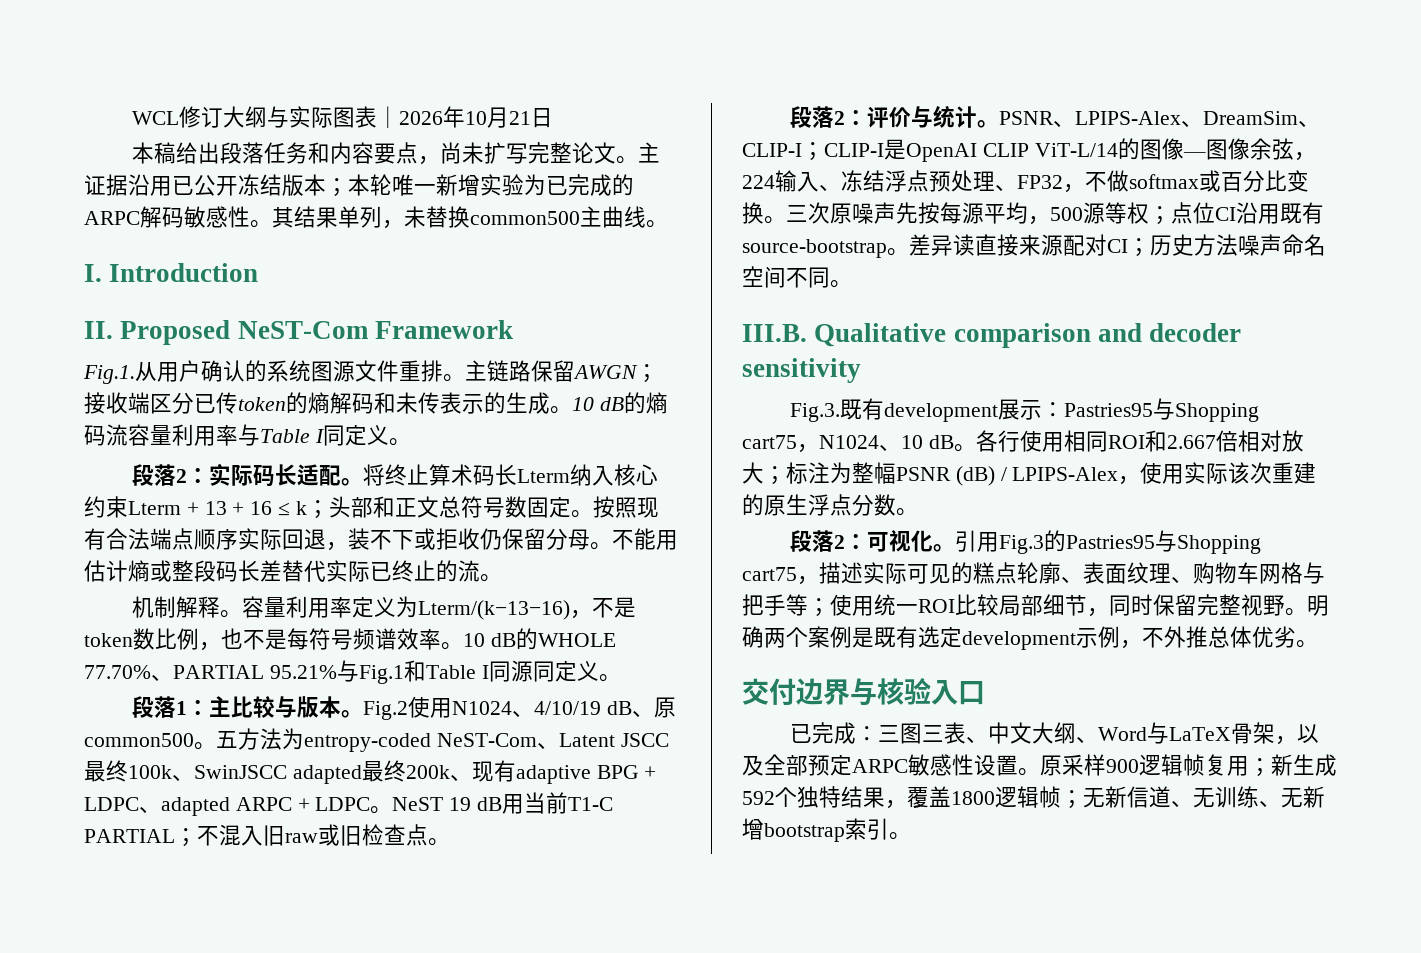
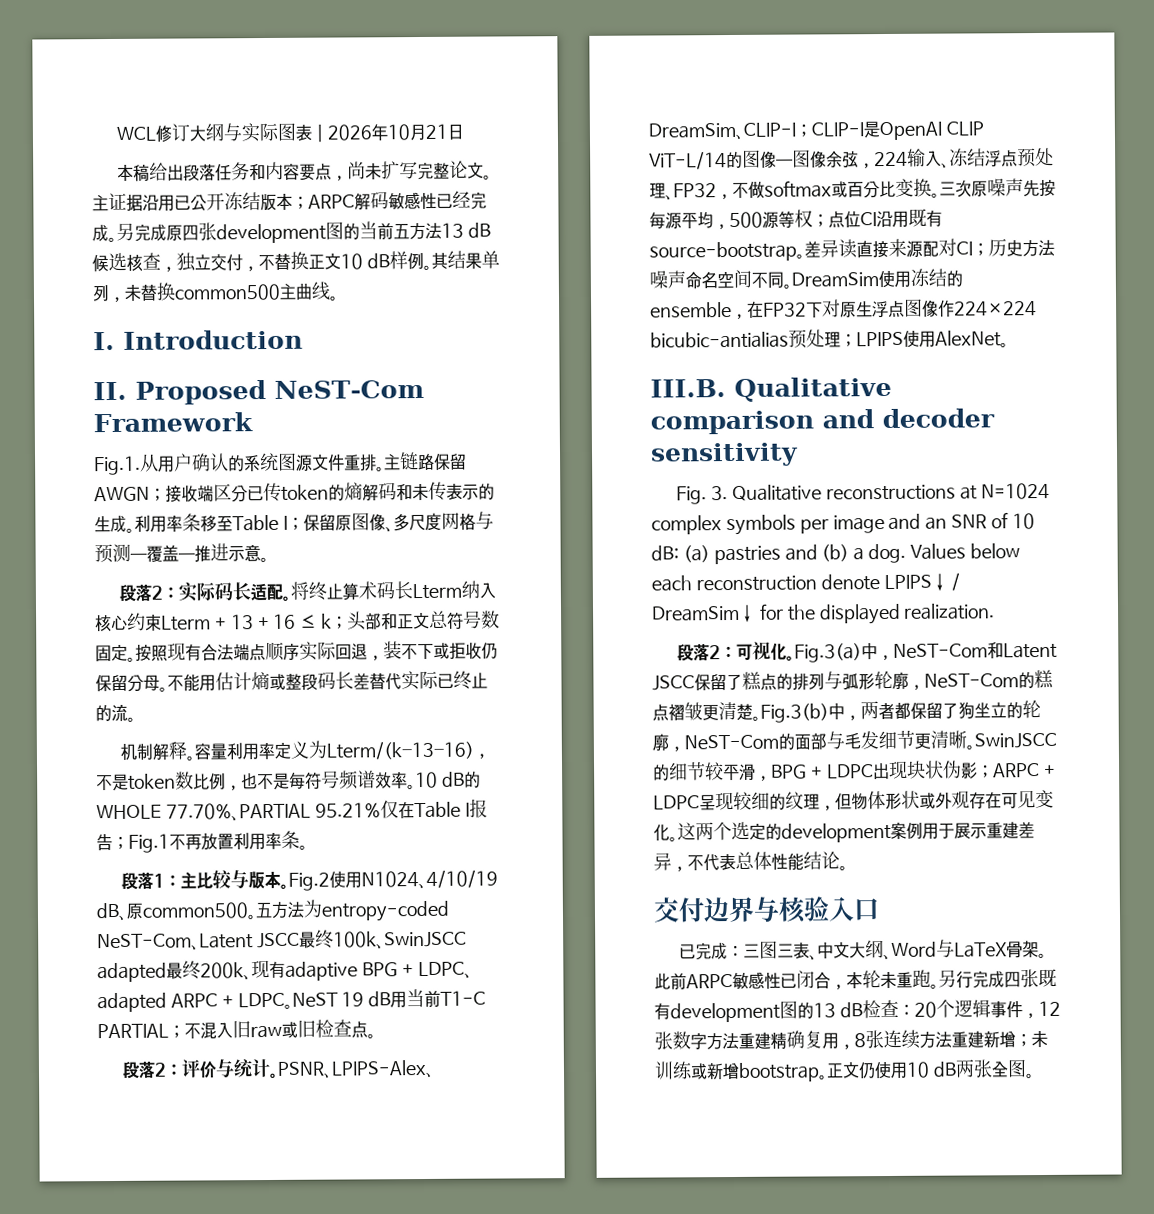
[348,174,634,196] [84,206,250,228] 本轮唯一新增实验为已完成的ARPC解码敏感性 -> [308,190,487,211] [92,221,491,244] [91,251,424,273] ARPC解码敏感性已经完成。另完成原四张development图的当前五方法13 dB候选核查，独立交付，不替换正文10 dB样例
[572,392,668,414] [84,424,389,446] 10 dB的熵码流容量利用率与Table I同定义 -> [134,511,494,533] [94,543,261,564] 利用率条移至Table I；保留原图像、多尺度网格与预测—覆盖—推进示意
[336,660,599,684] 与Fig.1和Table I同源同定义 -> [379,798,488,820] [96,830,300,853] 仅在Table I报告；Fig.1不再放置利用率条
(852, 284) none -> [791,268,963,289] [650,298,1037,319] [650,329,1009,349] DreamSim使用冻结的ensemble，在FP32下对原生浮点图像作224×224 bicubic-antialias预处理；LPIPS使用AlexNet。
[789,398,1259,422] [742,430,1304,453] [742,462,1317,486] [742,494,918,516] Fig.3.既有development展示：Pastries95与Shopping cart75，N1024、10 dB。各行使用相同ROI和2.667倍相对放大；标注为整幅PSNR (dB) / LPIPS-Alex，使用实际该次重建的原生浮点分数。 -> [676,482,1050,505] [651,512,1035,536] [651,543,1020,565] [651,572,961,593] [651,603,996,625] Fig. 3. Qualitative reconstructions at N=1024 complex symbols per image and an SNR of 10 dB: (a) pastries and (b) a dog. Values below each reconstruction denote LPIPS↓ / DreamSim↓ for the displayed realization.
[954,530,1261,554] [742,562,1325,585] [742,594,1329,617] [742,626,1296,650] 引用Fig.3的Pastries95与Shopping cart75，描述实际可见的糕点轮廓、表面纹理、购物车网格与把手等；使用统一ROI比较局部细节，同时保留完整视野。明确两个案例是既有选定development示例，不外推总体优劣 -> [794,641,1059,663] [652,669,1054,692] [652,700,1041,723] [652,730,1057,752] [653,760,1056,782] [653,789,1054,811] [653,821,1035,843] [653,851,840,872] Fig.3(a)中，NeST-Com和Latent JSCC保留了糕点的排列与弧形轮廓，NeST-Com的糕点褶皱更清楚。Fig.3(b)中，两者都保留了狗坐立的轮廓，NeST-Com的面部与毛发细节更清晰。SwinJSCC的细节较平滑，BPG + LDPC出现块状伪影；ARPC + LDPC呈现较细的纹理，但物体形状或外观存在可见变化。这两个选定的development案例用于展示重建差异，不代表总体性能结论
[1274,724,1319,745] [742,754,1337,777] [742,786,1325,809] [742,818,889,842] ，以及全部预定ARPC敏感性设置。原采样900逻辑帧复用；新生成592个独特结果，覆盖1800逻辑帧；无新信道、无训练、无新增bootstrap索引 -> [1038,952,1048,959] [654,968,1057,990] [654,999,1061,1023] [654,1029,1048,1051] [654,1059,1027,1082] 。此前ARPC敏感性已闭合，本轮未重跑。另行完成四张既有development图的13 dB检查：20个逻辑事件，12张数字方法重建精确复用，8张连续方法重建新增；未训练或新增bootstrap。正文仍使用10 dB两张全图

